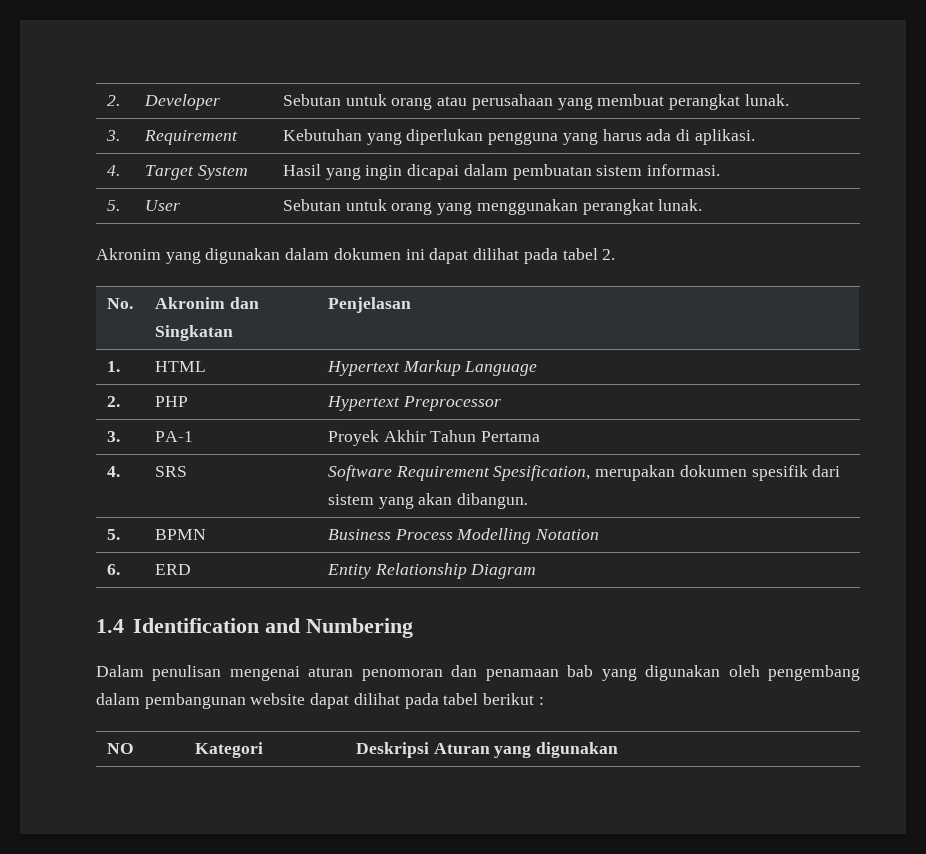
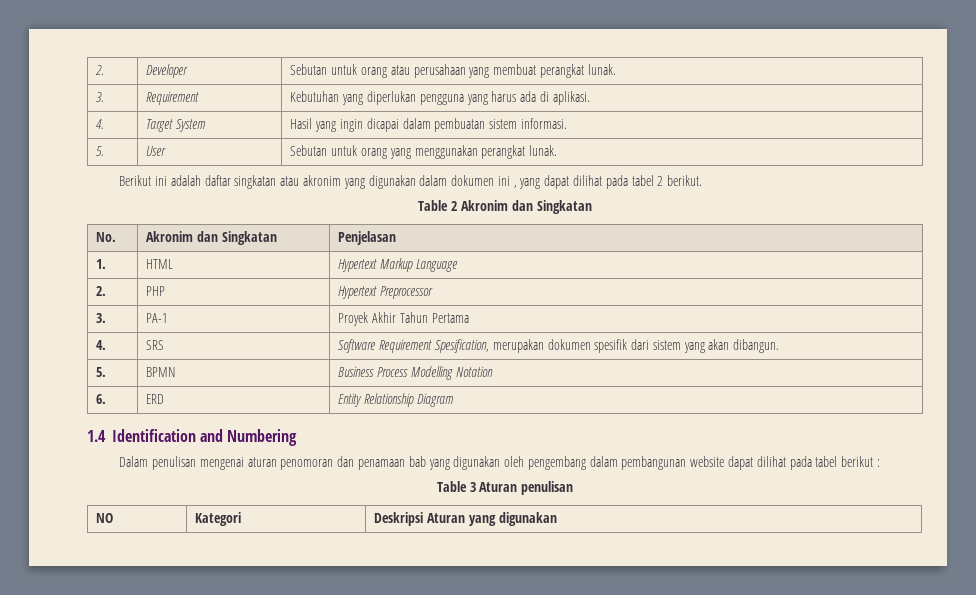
[96,248,161,260] Akronim -> [119,175,342,189] Berikut ini adalah daftar singkatan atau akronim
[429,248,616,264] dapat dilihat pada tabel 2. -> [513,175,703,189] [418,200,592,214] , yang dapat dilihat pada tabel 2 berikut. // Table 2 Akronim dan Singkatan
(544, 701) none -> [436,481,574,495] // Table 3 Aturan penulisan

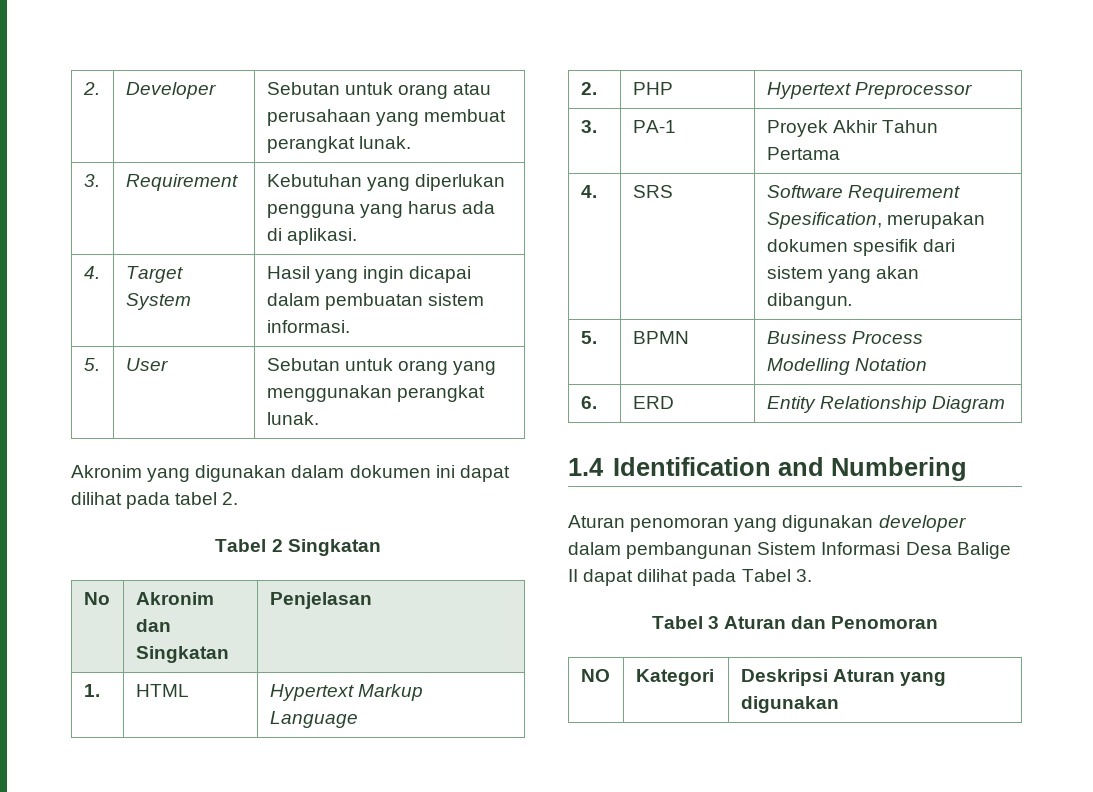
[119,175,342,189] Berikut ini adalah daftar singkatan atau akronim -> [71,465,142,478] Akronim
[513,175,703,189] [418,200,533,211] , yang dapat dilihat pada tabel 2 berikut. // Table 2 Akronim dan -> [459,465,510,482] [71,492,239,509] [215,539,283,552] dapat dilihat pada tabel 2. // Tabel 2
[96,232,117,242] No. -> [83,592,110,605] No
[119,456,880,470] [436,481,574,495] Dalam penulisan mengenai aturan penomoran dan penamaan bab yang digunakan oleh pengembang dalam pembangunan website dapat dilihat pada tabel berikut : // Table 3 Aturan penulisan -> [568,515,966,532] [568,542,1011,559] [568,569,812,586] [651,616,939,629] Aturan penomoran yang digunakan developer dalam pembangunan Sistem Informasi Desa Balige II dapat dilihat pada Tabel 3. // Tabel 3 Aturan dan Penomoran

